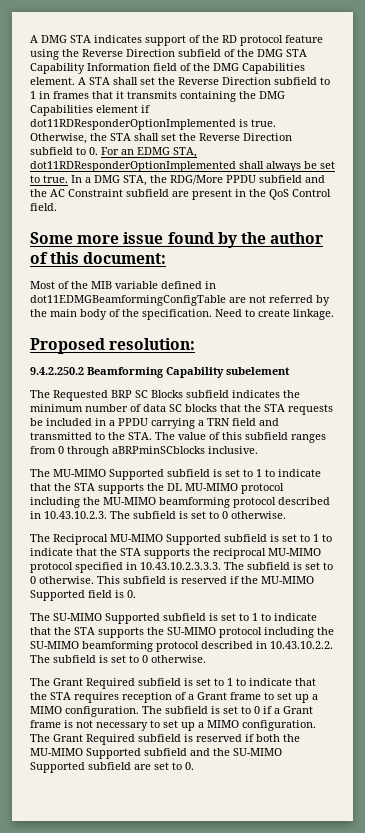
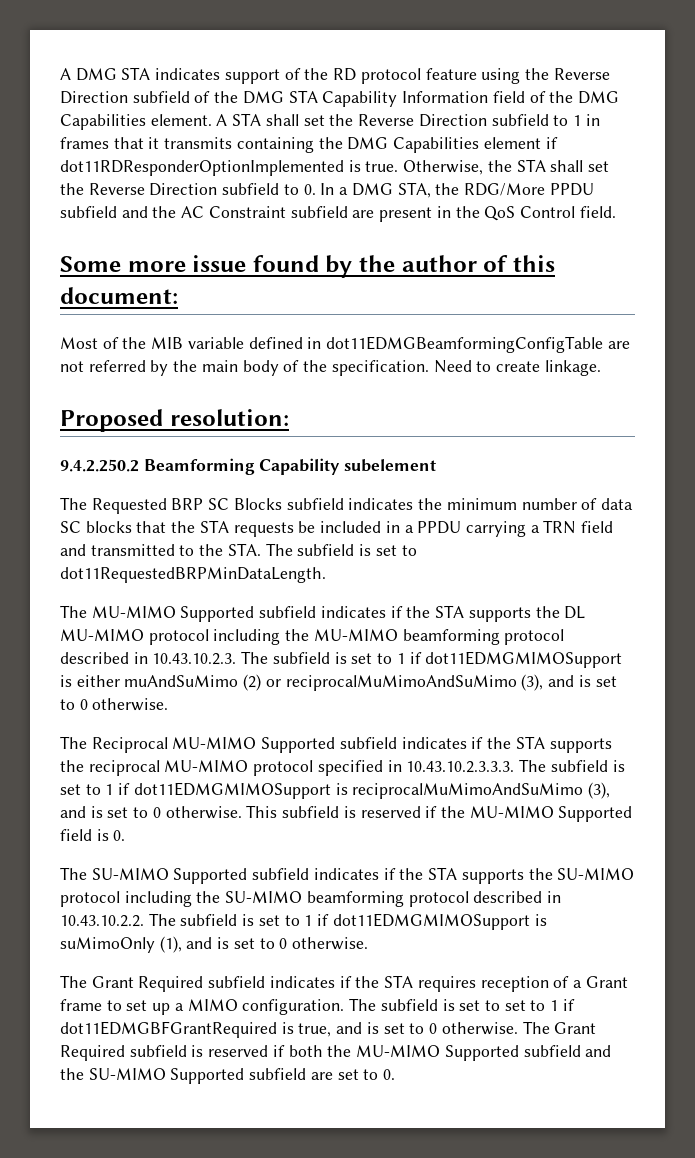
[101,147,197,158] [30,161,335,172] [30,175,68,183] For an EDMG STA, dot11RDResponderOptionImplemented shall always be set to true. -> (316, 189) none
[178,432,326,443] [30,446,258,457] [30,469,321,480] [30,483,51,491] value of this subfield ranges from 0 through aBRPminSCblocks inclusive. // The MU-MIMO Supported subfield is set to 1 to indicate that -> [297,544,417,556] [60,567,326,583] [60,605,403,622] subfield is set to dot11RequestedBRPMinDataLength. // The MU-MIMO Supported subfield indicates if
(219, 515) none -> [396,651,623,668] [60,674,617,691] [60,699,75,710] 1 if dot11EDMGMIMOSupport is either muAndSuMimo (2) or reciprocalMuMimoAndSuMimo (3), and is set to
[270,534,332,542] [30,548,97,556] is set to 1 to indicate that -> [401,737,484,749] indicates if
(333, 566) none -> [105,782,611,799] [60,806,149,818] 1 if dot11EDMGMIMOSupport is reciprocalMuMimoAndSuMimo (3), and is set to
[209,613,317,621] [30,627,51,635] is set to 1 to indicate that -> [313,868,396,880] indicates if
(139, 659) none -> [304,913,547,930] [60,936,275,953] 1 if dot11EDMGMIMOSupport is suMimoOnly (1), and is set to
[184,678,316,686] is set to 1 to indicate that -> [269,976,352,988] indicates if
[254,706,313,714] [30,720,316,731] 0 if a Grant frame is not necessary to set up a MIMO configuration. -> [504,999,575,1011] [60,1021,518,1038] set to 1 if dot11EDMGBFGrantRequired is true, and is set to 0 otherwise.

